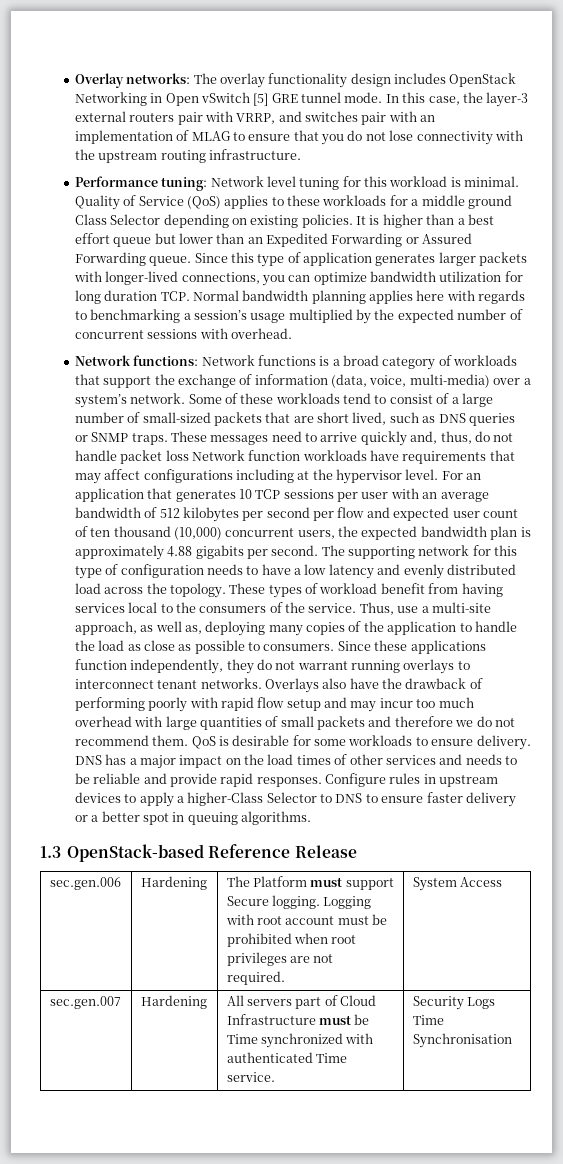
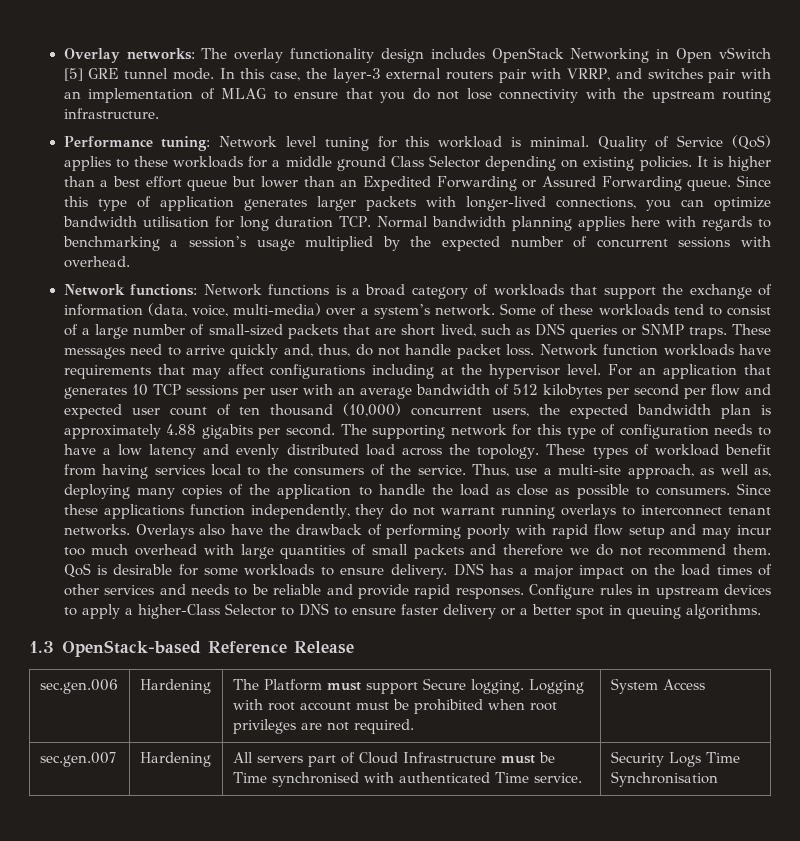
[439,271,502,282] utilization -> [142,216,209,228] utilisation
[165,450,189,461] loss -> [506,344,535,356] loss.
[260,1033,343,1048] synchronized -> [271,772,359,787] synchronised

